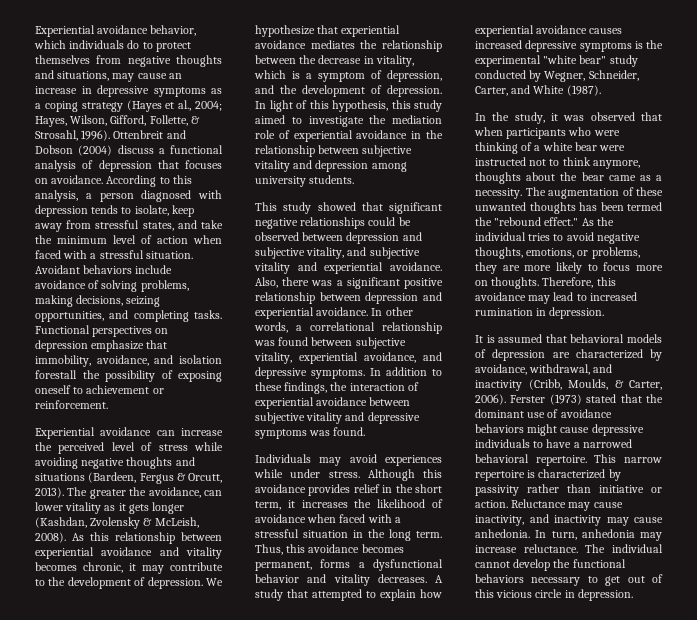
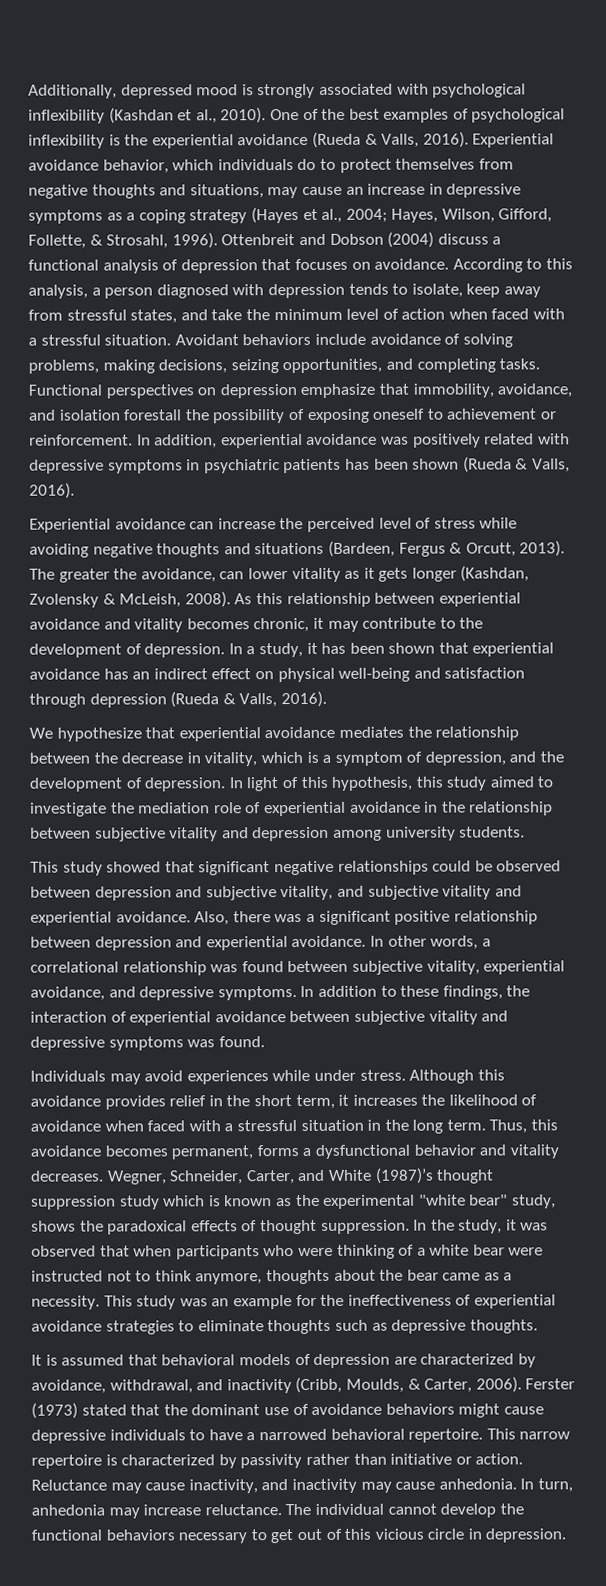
(35, 31) none -> [28,83,527,99] [28,107,566,124] [28,131,469,149] Additionally, depressed mood is strongly associated with psychological inflexibility (Kashdan et al., 2010). One of the best examples of psychological inflexibility is the experiential avoidance (Rueda & Valls, 2016).
(108, 404) none -> [136,433,570,449] [29,456,570,474] [29,482,75,499] In addition, experiential avoidance was positively related with depressive symptoms in psychiatric patients has been shown (Rueda & Valls, 2016).
(203, 583) none -> [228,642,555,658] [29,667,526,683] [29,690,327,708] In a study, it has been shown that experiential avoidance has an indirect effect on physical well-being and satisfaction through depression (Rueda & Valls, 2016). //
[435,575,443,583] [255,589,442,601] [475,25,623,37] [475,40,663,52] [475,55,638,67] [475,70,542,82] A study that attempted to explain how experiential avoidance causes increased depressive symptoms is the experimental "white bear" study conducted by -> (104, 1176) none
[566,85,601,96] (1987). // -> [374,1167,495,1184] [31,1194,556,1210] [31,1219,410,1235] (1987)’s thought suppression study which is known as the experimental "white bear" study, shows the paradoxical effects of thought suppression.
[525,187,663,199] [475,202,662,214] [475,217,614,226] [475,232,640,244] [475,247,640,259] [475,262,663,274] [475,277,616,289] [475,292,637,304] [475,307,605,319] The augmentation of these unwanted thoughts has been termed the "rebound effect." As the individual tries to avoid negative thoughts, emotions, or problems, they are more likely to focus more on thoughts. Therefore, this avoidance may lead to increased rumination in depression. -> [103,1294,556,1310] [31,1319,538,1335] This study was an example for the ineffectiveness of experiential avoidance strategies to eliminate thoughts such as depressive thoughts.

